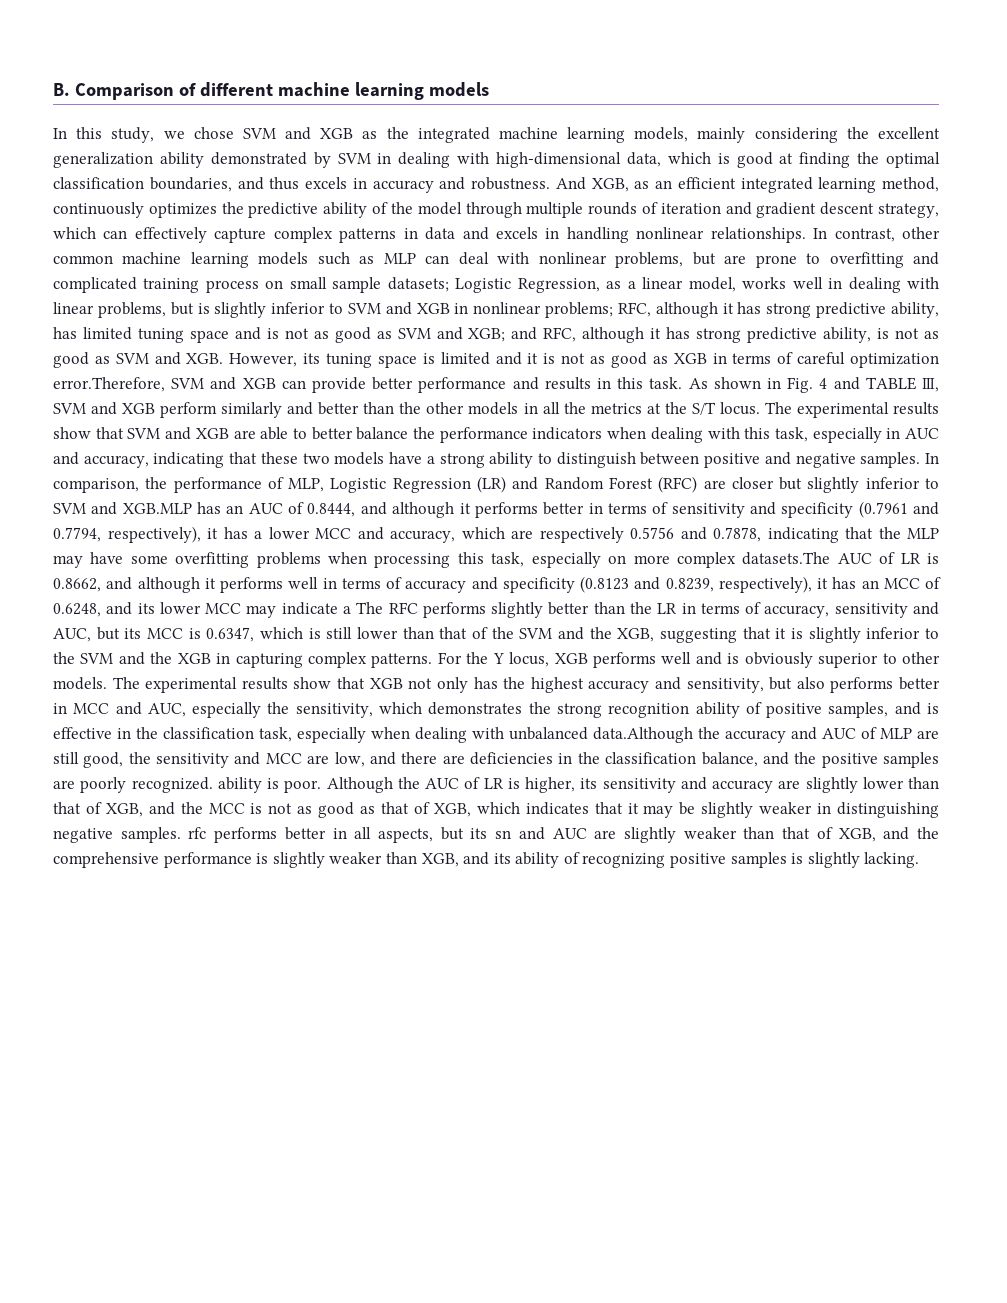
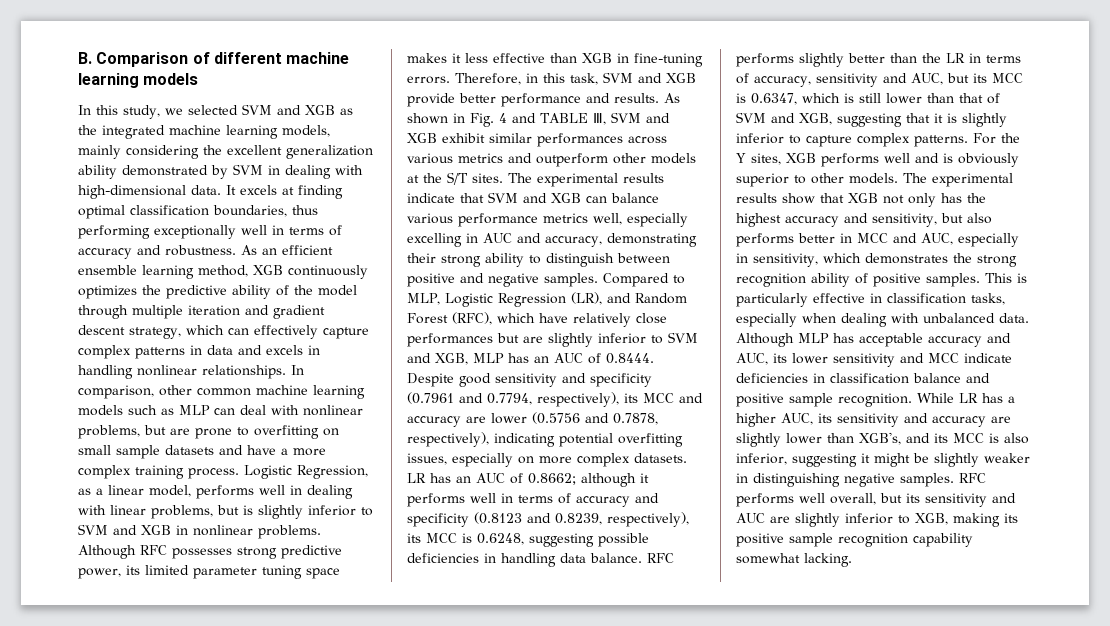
[193,127,234,139] chose -> [187,105,238,115] selected
[626,152,773,168] data, which is good -> [191,185,277,195] data. It excels
[857,152,880,164] the -> (343, 192) none
[237,177,650,193] and thus excels in accuracy and robustness. And XGB, as -> [292,205,318,215] [78,225,342,239] [78,245,257,259] thus performing exceptionally well in terms of accuracy and robustness. As
[740,177,813,193] integrated -> [78,265,137,275] ensemble
(939, 184) none -> [253,265,283,275] XGB
[588,202,658,215] rounds of -> (183, 312) none
[834,228,895,242] contrast, -> [78,385,154,399] comparison,
[913,252,939,265] [53,277,449,293] and complicated training process on small sample datasets; -> [323,428,339,436] [78,445,326,459] [78,465,239,479] on small sample datasets and have a more complex training process.
[742,277,787,289] works -> [196,485,254,499] performs
[545,302,940,318] [53,327,939,343] [53,352,939,368] [53,377,306,392] problems; RFC, although it has strong predictive ability, has limited tuning space and is not as good as SVM and XGB; and RFC, although it has strong predictive ability, is not as good as SVM and XGB. However, its tuning space is limited and it is not as good as XGB in terms of careful optimization error.Therefore, SVM and XGB can -> [258,525,321,539] [78,545,342,559] [78,565,340,579] [407,53,703,67] [407,72,696,85] problems. Although RFC possesses strong predictive power, its limited parameter tuning space makes it less effective than XGB in fine-tuning errors. Therefore, in this task, SVM and XGB
[544,377,683,390] results in this task. -> [614,93,659,103] results.
[160,402,642,418] perform similarly and better than the other models in all the metrics -> [442,133,667,147] [407,153,696,167] exhibit similar performances across various metrics and outperform other models
[719,402,939,418] [53,427,91,439] locus. The experimental results show -> [472,173,664,187] [407,193,455,203] sites. The experimental results indicate
[233,427,940,443] [53,452,435,468] are able to better balance the performance indicators when dealing with this task, especially in AUC and accuracy, indicating that these two models have a -> [586,193,659,203] [407,213,688,227] [407,233,697,247] [407,253,436,263] can balance various performance metrics well, especially excelling in AUC and accuracy, demonstrating their
[924,453,939,464] [53,477,284,493] In comparison, the performance of -> [603,273,685,287] Compared to
[477,476,507,493] (LR) -> [570,292,602,305] (LR),
[658,476,939,493] [53,502,669,518] (RFC) are closer but slightly inferior to SVM and XGB.MLP has an AUC of 0.8444, and although it performs better in terms of -> [452,312,667,327] [407,332,698,347] [407,353,654,365] [407,373,491,387] (RFC), which have relatively close performances but are slightly inferior to SVM and XGB, MLP has an AUC of 0.8444. Despite good
[207,527,939,543] [53,552,939,568] [53,577,133,592] it has a lower MCC and accuracy, which are respectively 0.5756 and 0.7878, indicating that the MLP may have some overfitting problems when processing this task, especially on more complex datasets.The AUC of LR is 0.8662, and -> [624,393,703,403] [407,412,658,427] [407,432,683,447] [407,453,687,467] [407,473,576,485] its MCC and accuracy are lower (0.5756 and 0.7878, respectively), indicating potential overfitting issues, especially on more complex datasets. LR has an AUC of 0.8662;
[817,577,941,589] [53,602,384,618] it has an MCC of 0.6248, and its lower MCC may indicate a The -> [407,533,649,547] [407,553,642,567] its MCC is 0.6248, suggesting possible deficiencies in handling data balance.
[491,627,612,640] the SVM and the -> [736,112,795,123] SVM and
[53,652,303,668] the SVM and the XGB in capturing -> [806,135,852,147] capture
[509,652,550,667] locus, -> [751,153,781,165] sites,
[267,702,290,714] the -> [736,253,748,263] in
[828,702,939,718] [53,727,292,742] samples, and is effective in the classification task, -> [926,273,1027,287] [736,293,1005,307] samples. This is particularly effective in classification tasks,
[593,727,939,743] [53,752,939,768] [53,777,575,793] data.Although the accuracy and AUC of MLP are still good, the sensitivity and MCC are low, and there are deficiencies in the classification balance, and the positive samples are poorly recognized. ability is poor. Although the AUC of LR is higher, -> [999,313,1029,323] [736,333,1011,347] [736,353,1012,367] [736,373,990,384] [736,393,1015,407] [736,413,813,427] data. Although MLP has acceptable accuracy and AUC, its lower sensitivity and MCC indicate deficiencies in classification balance and positive sample recognition. While LR has a higher AUC,
[53,802,674,818] that of XGB, and the MCC is not as good as that of XGB, which indicates that it may -> [859,432,1029,445] [736,453,910,467] XGB's, and its MCC is also inferior, suggesting it might
[188,827,512,843] rfc performs better in all aspects, but its sn -> [959,473,986,483] [736,493,987,507] RFC performs well overall, but its sensitivity
[683,827,939,842] [53,852,860,868] weaker than that of XGB, and the comprehensive performance is slightly weaker than XGB, and its ability of recognizing positive samples is slightly -> [845,513,1018,527] [736,533,973,547] [736,553,800,564] inferior to XGB, making its positive sample recognition capability somewhat

